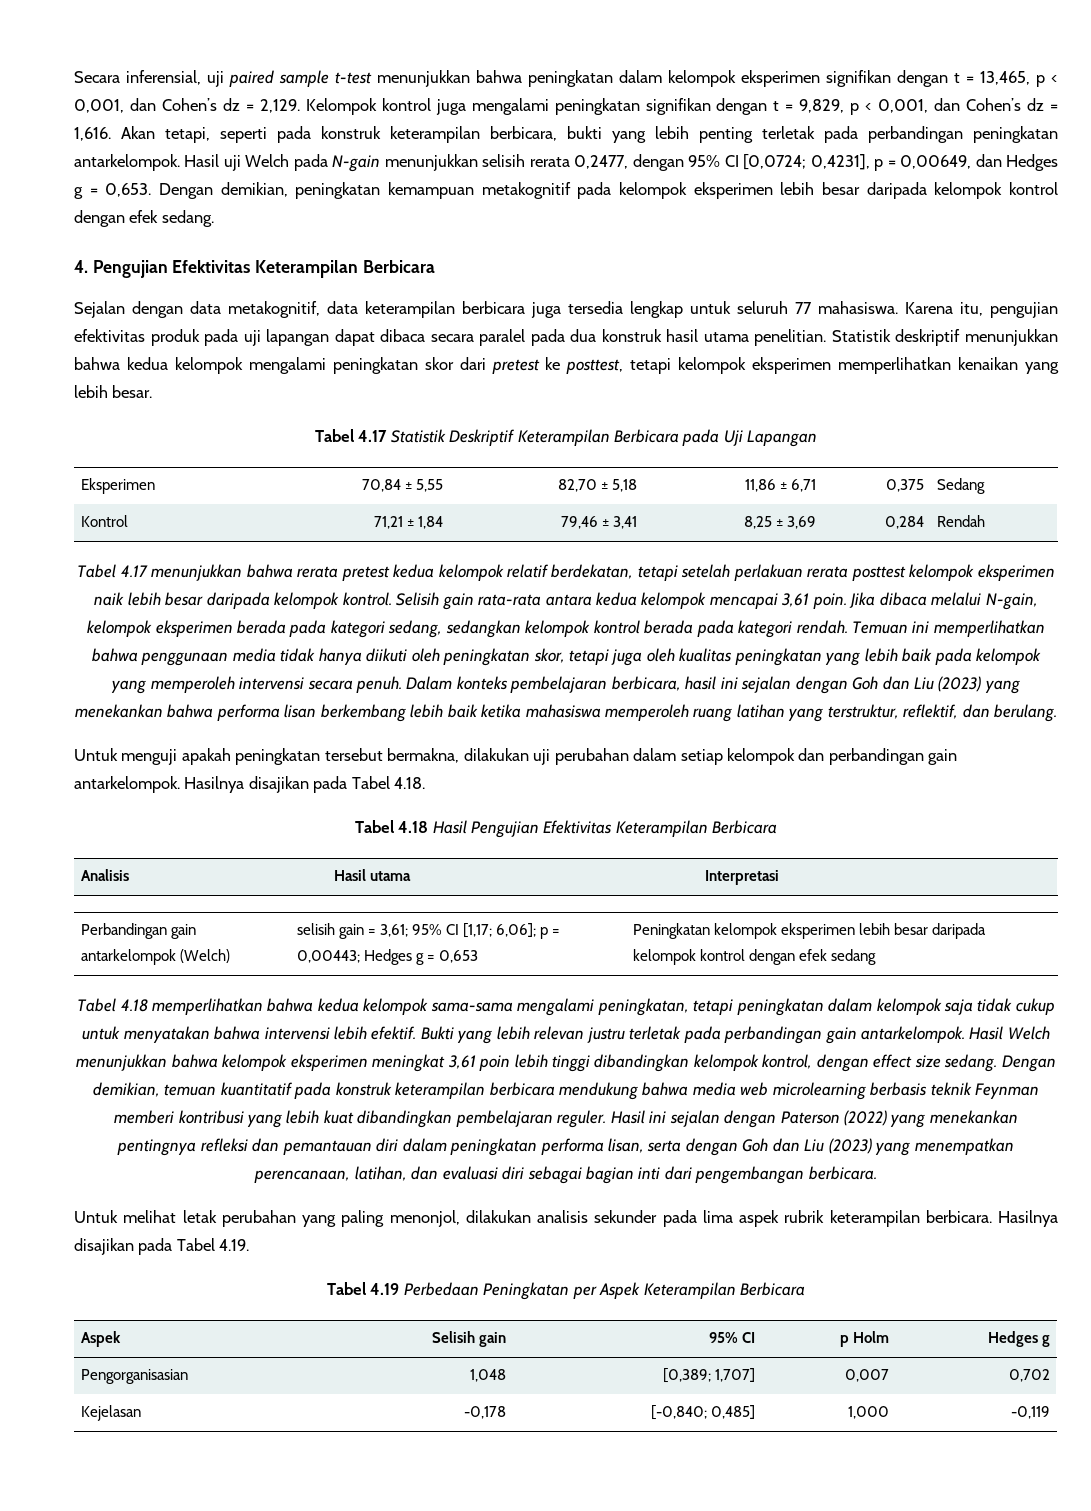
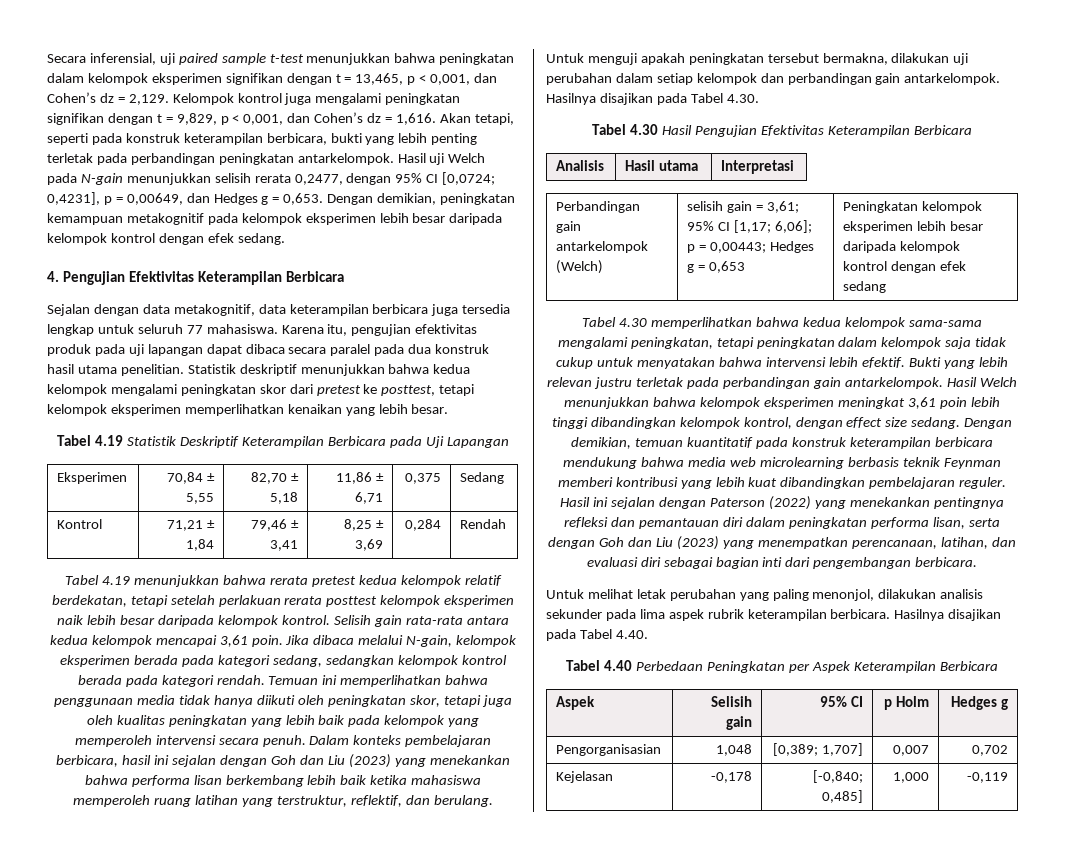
[358,430,388,442] 4.17 -> [95,435,124,446] 4.19
[120,565,148,577] 4.17 -> [102,576,131,585] 4.19
[394,777,426,789] [354,820,429,833] 4.18. // Tabel 4.18 -> [726,94,759,103] [592,124,659,135] 4.30. // Tabel 4.30
[120,999,148,1012] 4.18 -> [619,318,648,327] 4.30
[219,1239,250,1251] [326,1282,400,1295] 4.19. // Tabel 4.19 -> [615,630,648,639] [566,660,633,671] 4.40. // Tabel 4.40

